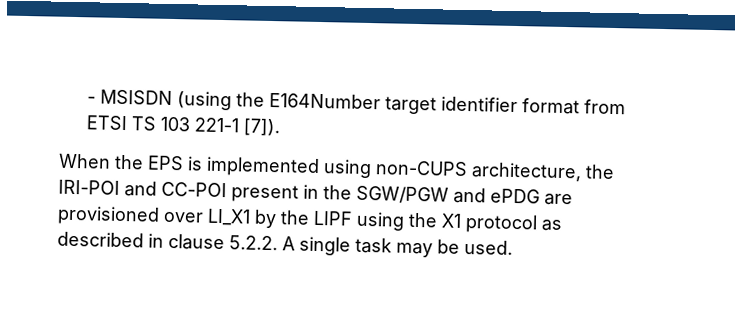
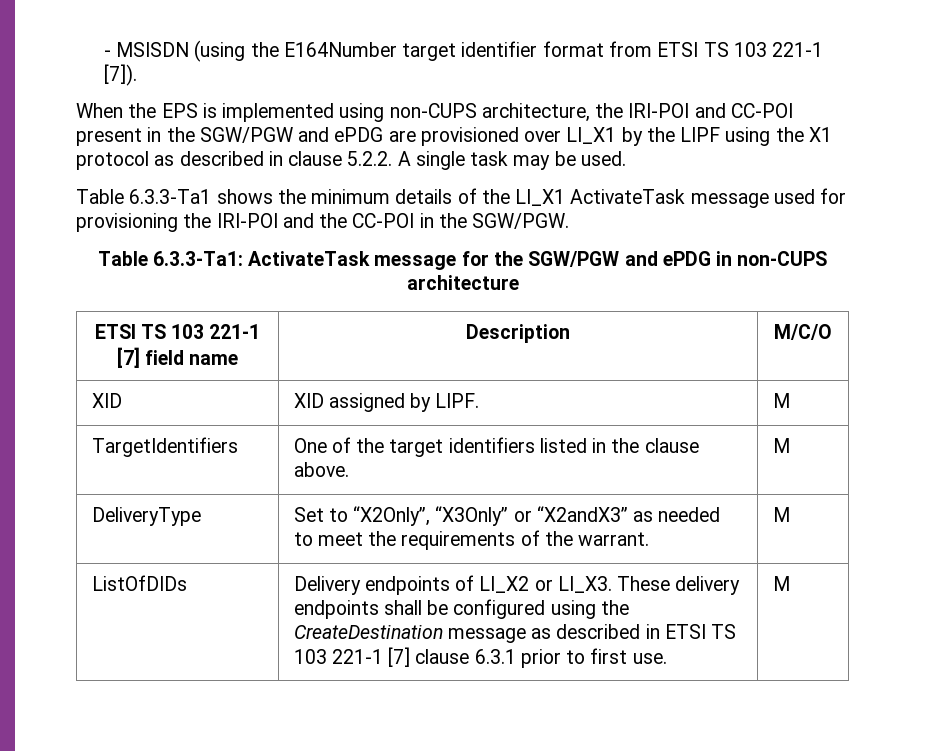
(513, 247) none -> [76,188,847,208] [76,213,570,232] [97,251,828,270] [406,275,519,290] [94,324,261,339] [116,347,239,368] [466,324,570,343] [774,324,832,340] [91,393,122,408] [293,393,480,412] [772,393,790,408] [91,437,238,457] [293,437,699,457] [293,462,349,477] [772,438,790,453] [91,507,201,526] [293,506,721,526] [293,530,650,550] [772,507,790,522] [91,575,187,591] [293,575,741,595] [293,599,629,619] [293,624,737,643] [293,647,667,668] [772,576,790,591] // Table 6.3.3-Ta1 shows the minimum details of the LI_X1 ActivateTask message used for provisioning the IRI-POI and the CC-POI in the SGW/PGW. // Table 6.3.3-Ta1: ActivateTask message for the SGW/PGW and ePDG in non-CUPS architecture // ETSI TS 103 221-1 [7] field name | Description | M/C/O // XID | XID assigned by LIPF. | M // TargetIdentifiers | One of the target identifiers listed in the clause above. | M // DeliveryType | Set to “X2Only”, “X3Only” or “X2andX3” as needed to meet the requirements of the warrant. | M // ListOfDIDs | Delivery endpoints of LI_X2 or LI_X3. These delivery endpoints shall be configured using the CreateDestination message as described in ETSI TS 103 221-1 [7] clause 6.3.1 prior to first use. | M

